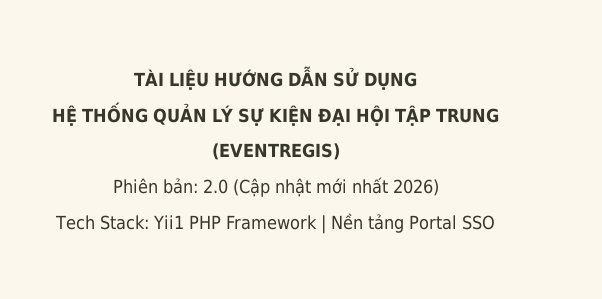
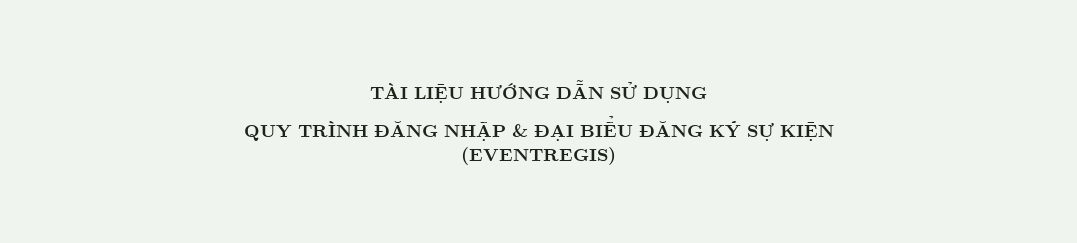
[51,102,500,126] [211,143,340,160] [112,177,439,197] [54,213,496,234] HỆ THỐNG QUẢN LÝ SỰ KIỆN ĐẠI HỘI TẬP TRUNG // (EVENTREGIS) // Phiên bản: 2.0 (Cập nhật mới nhất 2026) // Tech Stack: Yii1 PHP Framework | Nền tảng Portal SSO -> [243,116,834,141] [461,147,616,165] QUY TRÌNH ĐĂNG NHẬP & ĐẠI BIỂU ĐĂNG KÝ SỰ KIỆN // (EVENTREGIS)

